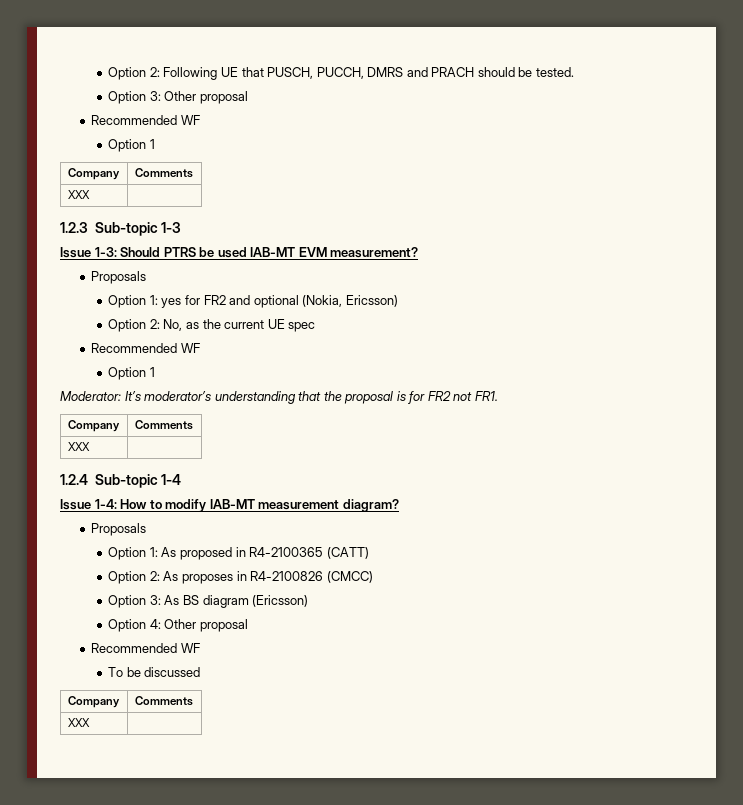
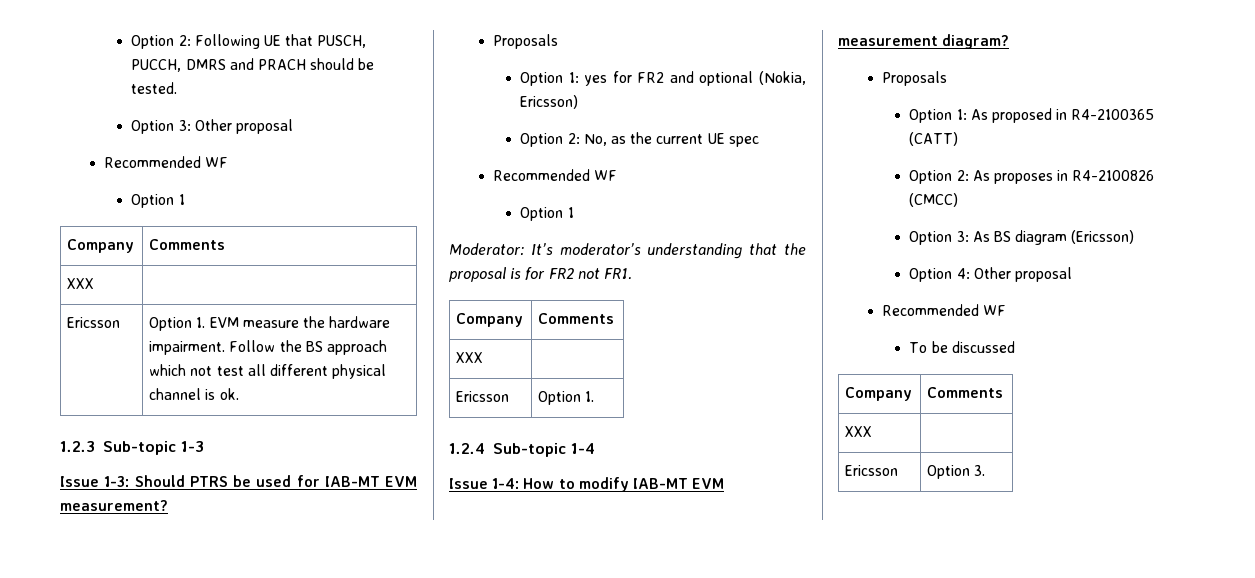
(90, 194) none -> [67,317,121,328] [149,316,391,331] [149,340,388,355] [149,364,387,379] [149,388,239,400] // Ericsson | Option 1. EVM measure the hardware impairment. Follow the BS approach which not test all different physical channel is ok.
(247, 252) none -> [296,475,320,487] for
(90, 446) none -> [456,391,510,402] [538,391,595,405] // Ericsson | Option 1.
(255, 504) none -> [692,478,725,489] EVM
(90, 722) none -> [845,465,899,476] [927,465,986,479] // Ericsson | Option 3.

